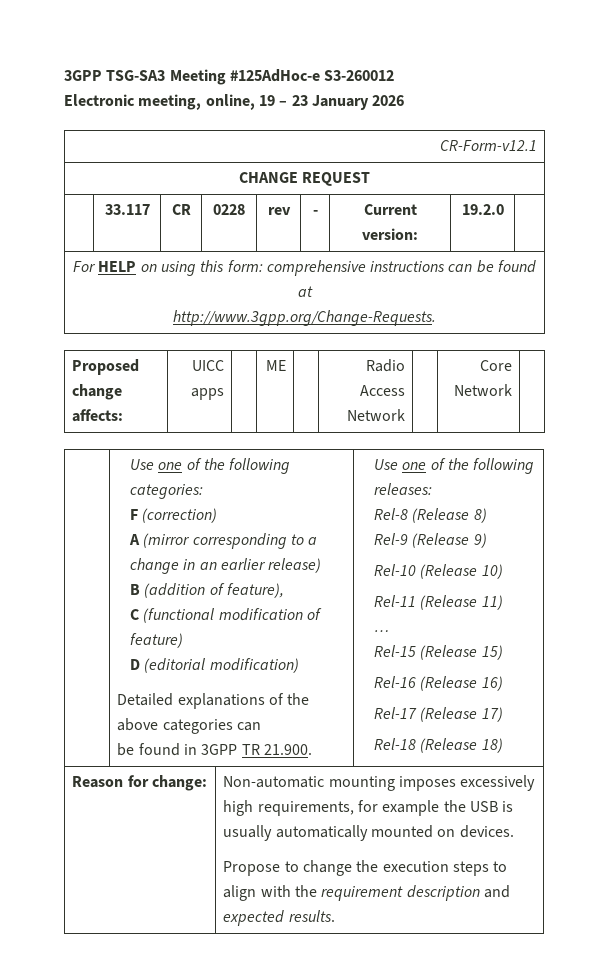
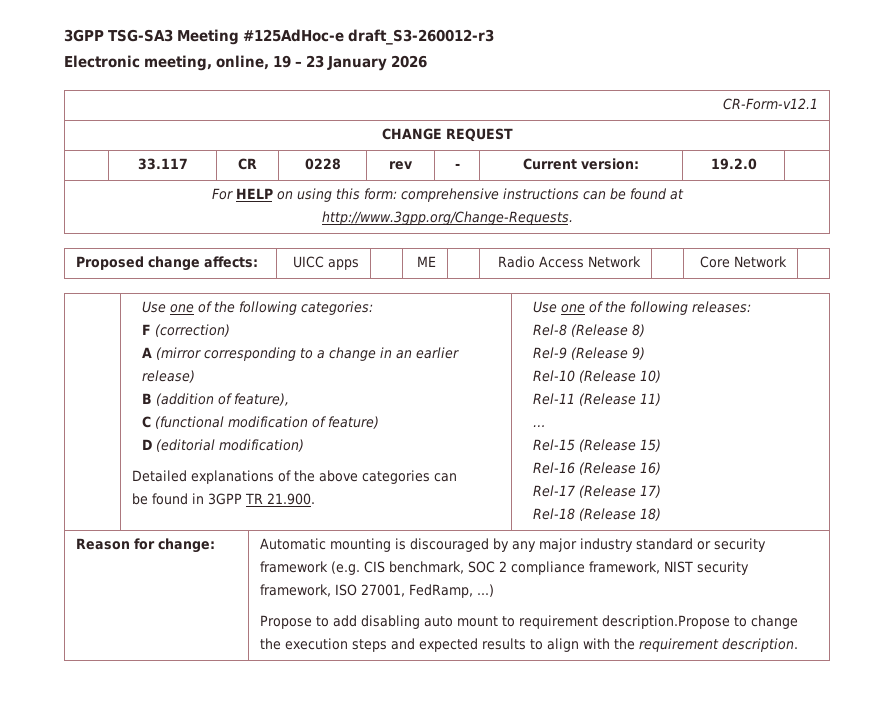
[324,70,395,81] S3-260012 -> [348,29,495,45] draft_S3-260012-r3
[223,775,536,791] [223,800,514,816] [223,825,514,841] [223,861,281,876] Non-automatic mounting imposes excessively high requirements, for example the USB is usually automatically mounted on devices. // Propose -> [259,538,766,552] [259,561,749,575] [259,584,494,598] [259,615,730,629] Automatic mounting is discouraged by any major industry standard or security framework (e.g. CIS benchmark, SOC 2 compliance framework, NIST security framework, ISO 27001, FedRamp, ...) // Propose to add disabling auto mount to requirement description.Propose
(489, 868) none -> [390,638,526,652] and expected results
[406,885,510,901] [223,910,335,926] description and expected results. -> [721,638,798,652] description.

